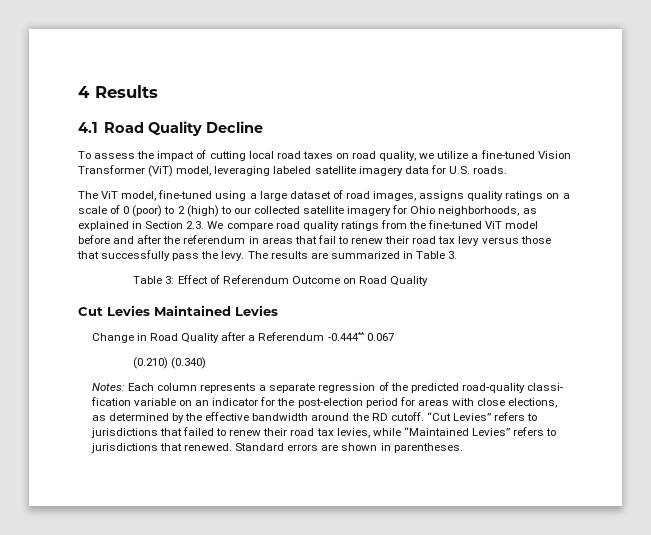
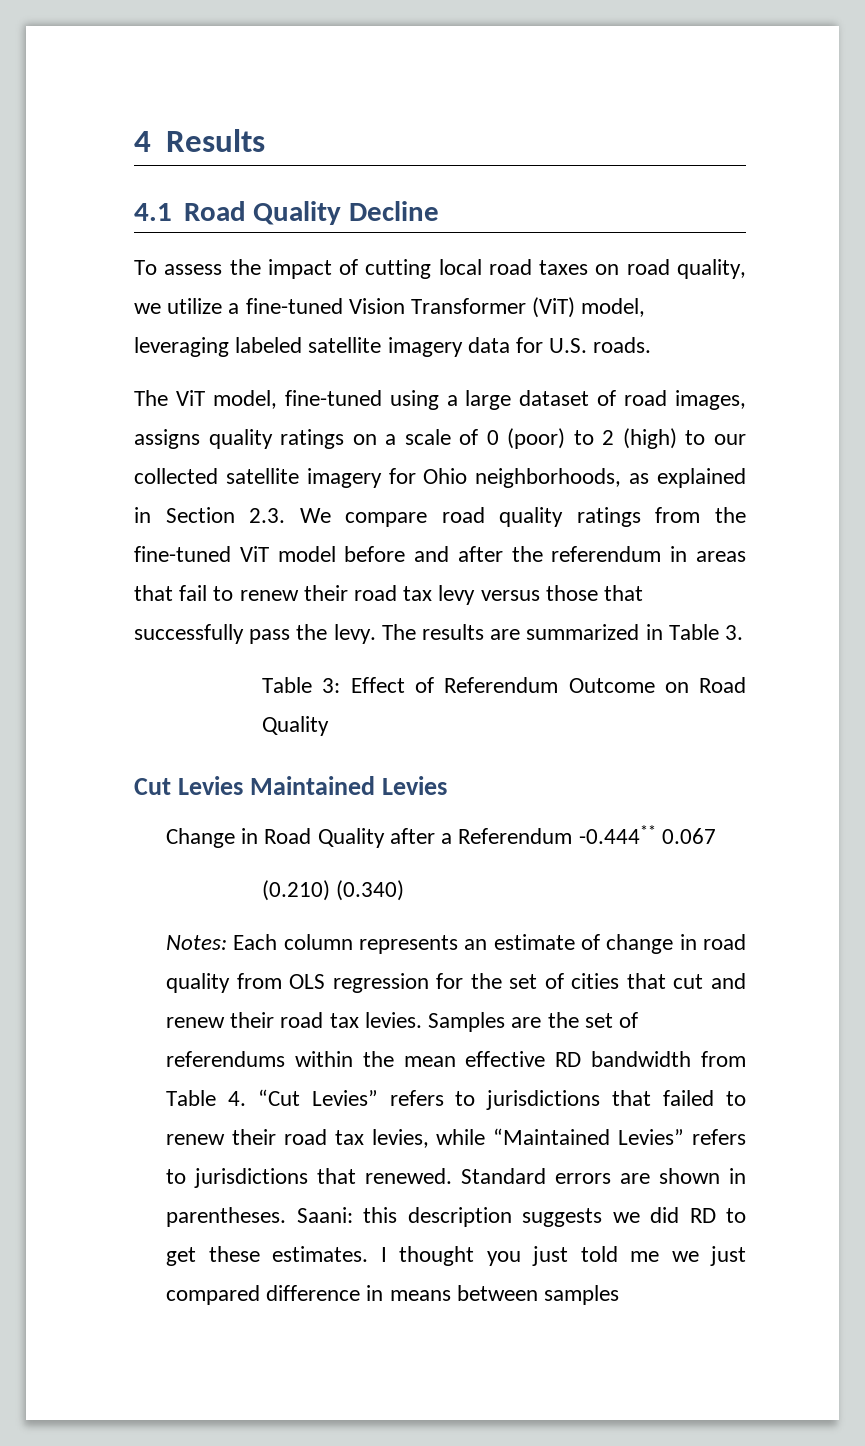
[259,382,563,393] [90,397,558,408] [91,412,424,423] a separate regression of the predicted road-quality classi- fication variable on an indicator for the post-election period for areas with close elections, as determined by the effective bandwidth around the RD cutoff. -> [464,934,746,954] [166,973,746,993] [166,1012,638,1032] [166,1051,746,1067] [166,1090,246,1106] an estimate of change in road quality from OLS regression for the set of cities that cut and renew their road tax levies. Samples are the set of referendums within the mean effective RD bandwidth from Table 4.
(463, 448) none -> [296,1207,746,1227] [166,1246,746,1266] [166,1285,620,1305] Saani: this description suggests we did RD to get these estimates. I thought you just told me we just compared difference in means between samples

